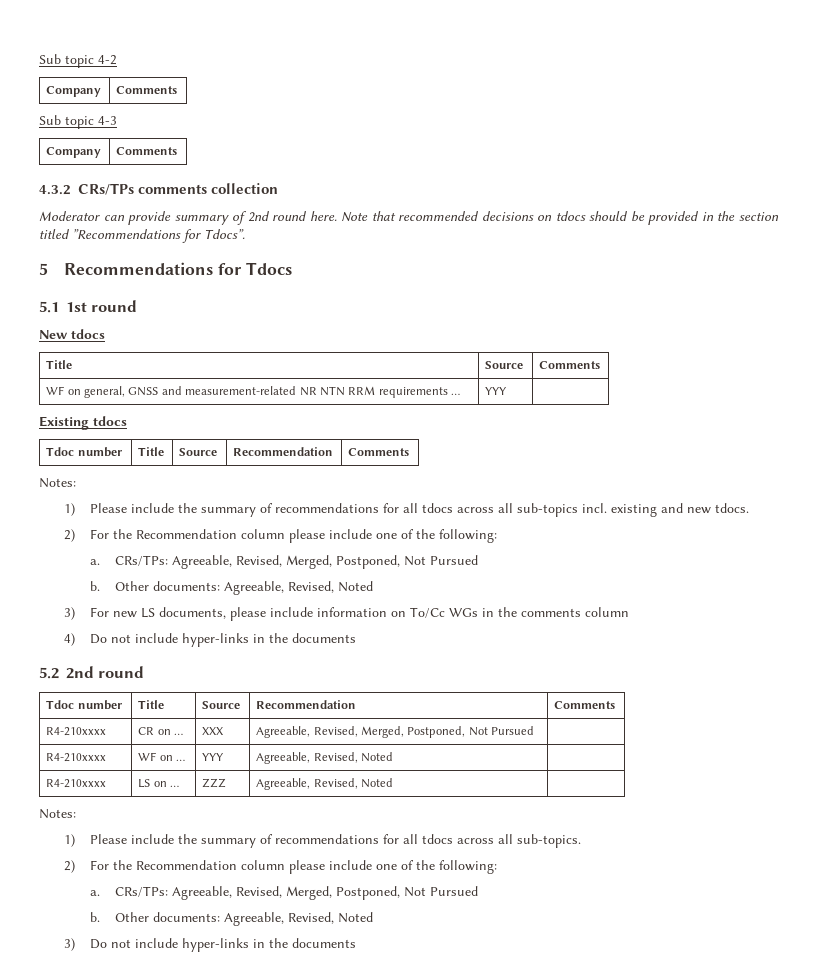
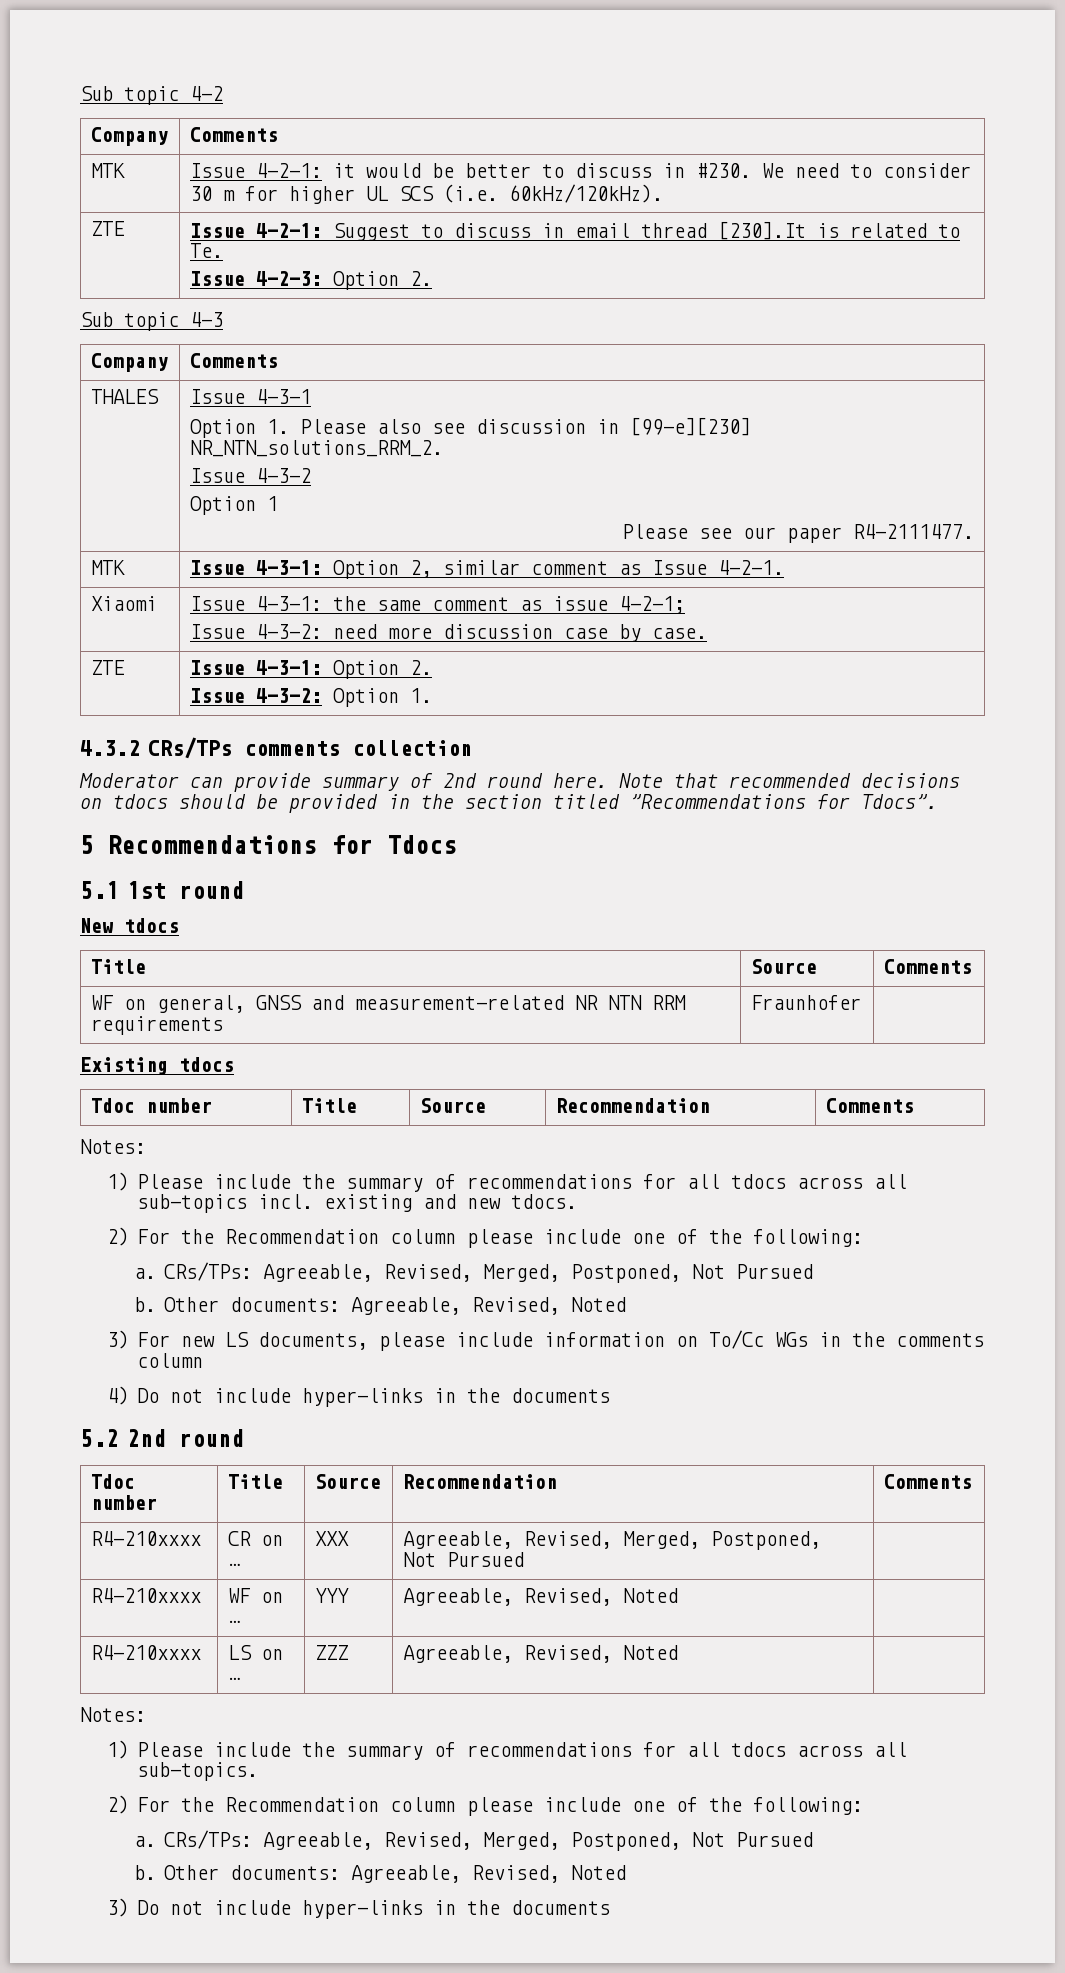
(178, 90) none -> [90,163,125,178] [189,163,971,178] [189,184,663,204] [90,221,124,236] [189,221,960,241] [189,243,223,258] [189,271,432,290] // MTK | Issue 4-2-1: it would be better to discuss in #230. We need to consider 30 m for higher UL SCS (i.e. 60kHz/120kHz). // ZTE | Issue 4-2-1: Suggest to discuss in email thread [230].It is related to Te. // Issue 4-2-3: Option 2.
(178, 151) none -> [90,389,159,404] [189,389,311,404] [189,417,751,438] [189,440,443,457] [189,468,311,483] [189,496,278,515] [622,524,975,543] [90,560,125,575] [189,560,784,579] [90,596,157,611] [189,596,685,614] [189,624,707,642] [90,660,124,675] [189,660,432,679] [189,688,432,707] // THALES | Issue 4-3-1 // Option 1. Please also see discussion in [99-e][230] NR_NTN_solutions_RRM_2. // Issue 4-3-2 // Option 1 // Please see our paper R4-2111477. // MTK | Issue 4-3-1: Option 2, similar comment as Issue 4-2-1. // Xiaomi | Issue 4-3-1: the same comment as issue 4-2-1; // Issue 4-3-2: need more discussion case by case. // ZTE | Issue 4-3-1: Option 2. // Issue 4-3-2: Option 1.
[451,393,461,395] [485,387,508,395] … | YYY -> [750,995,861,1010] | Fraunhofer

